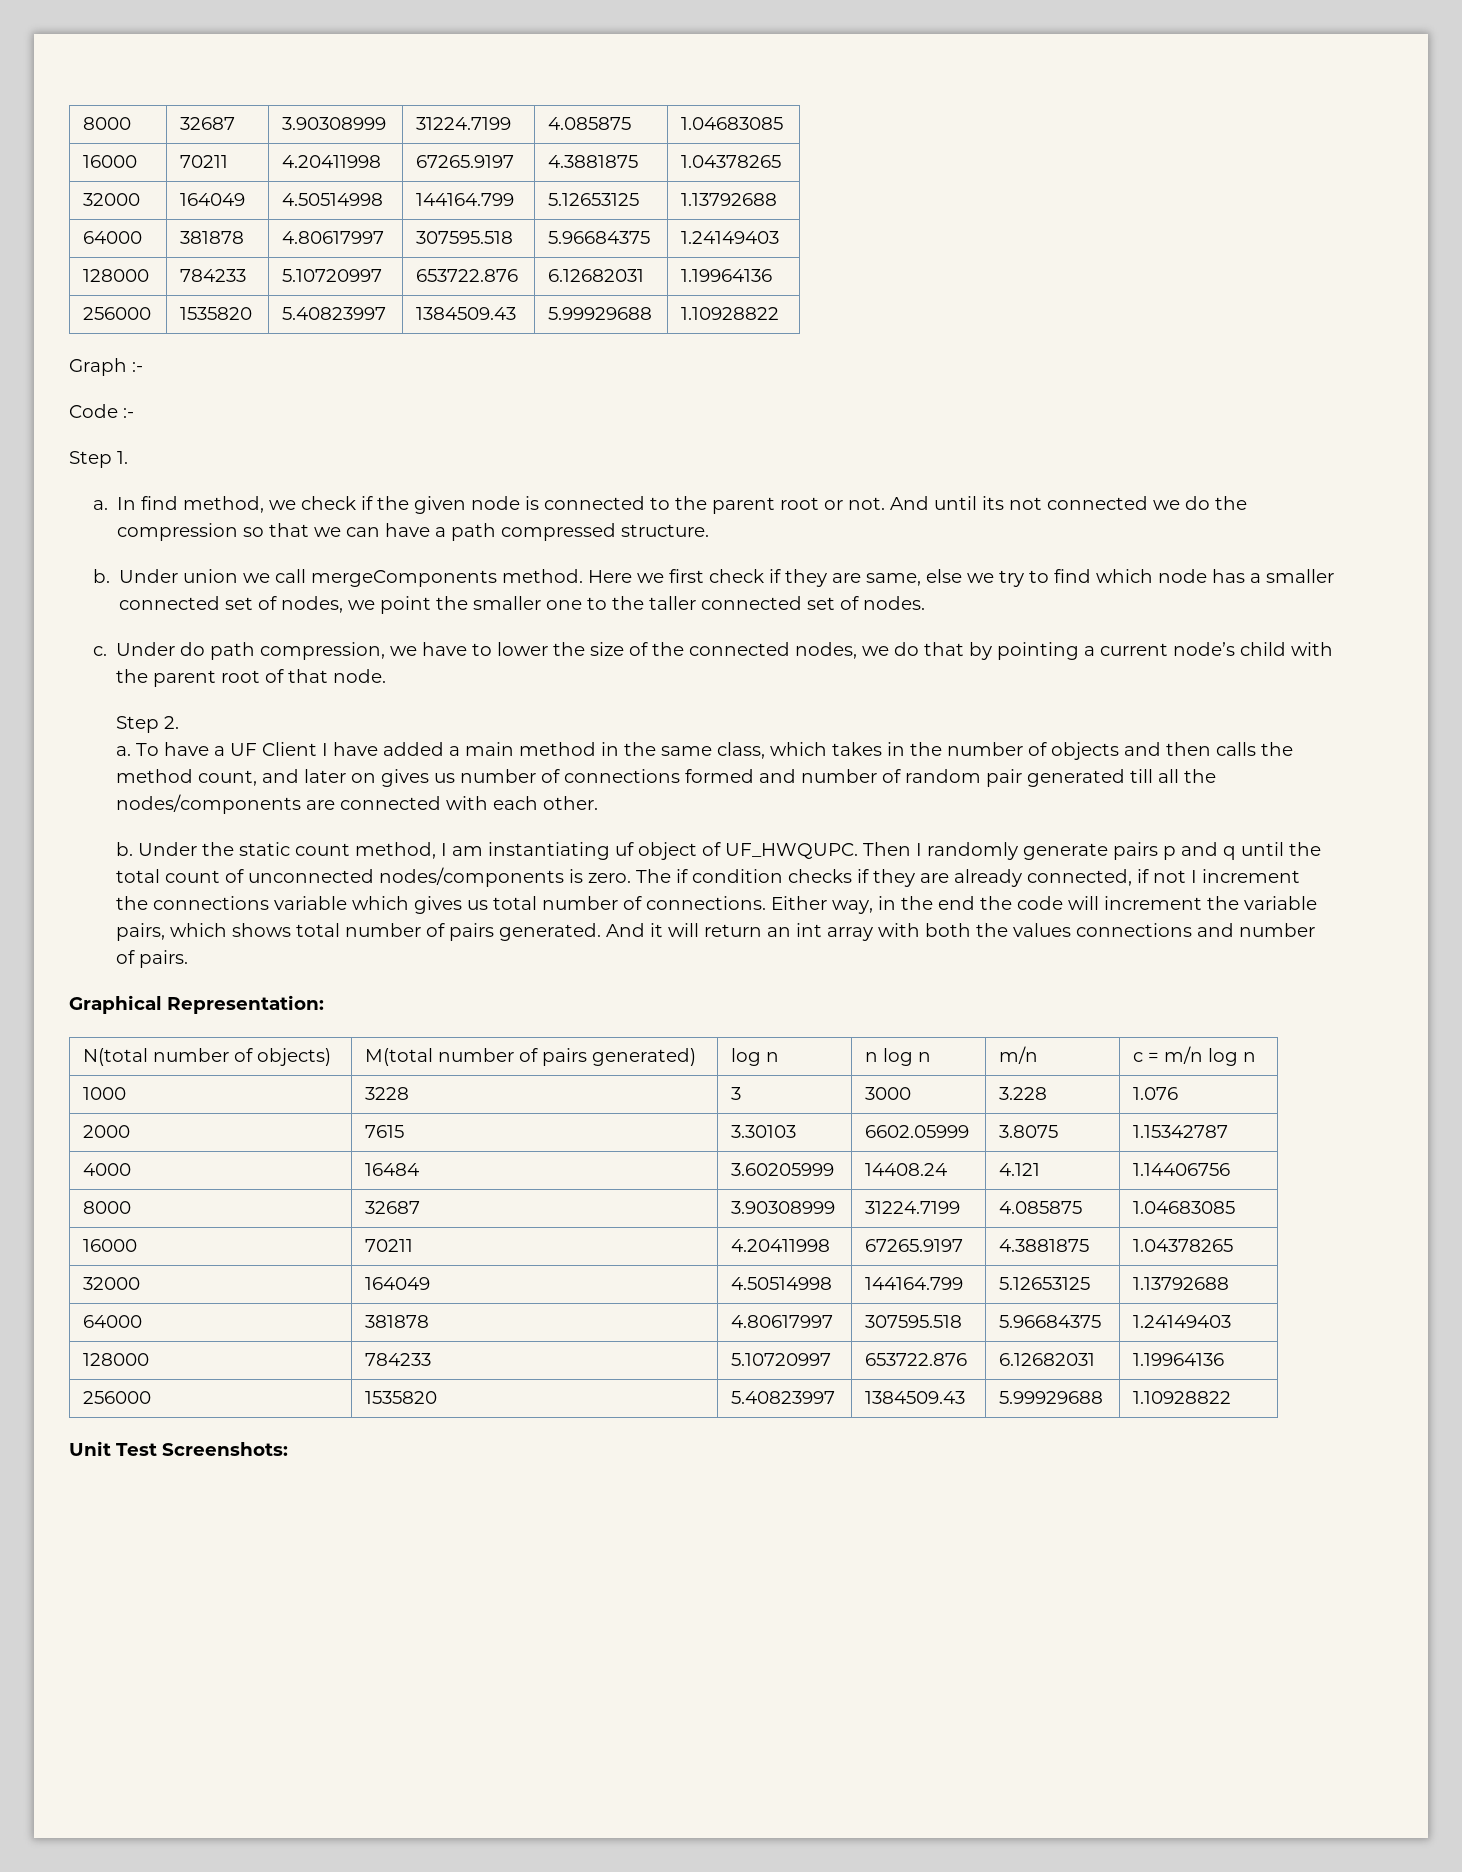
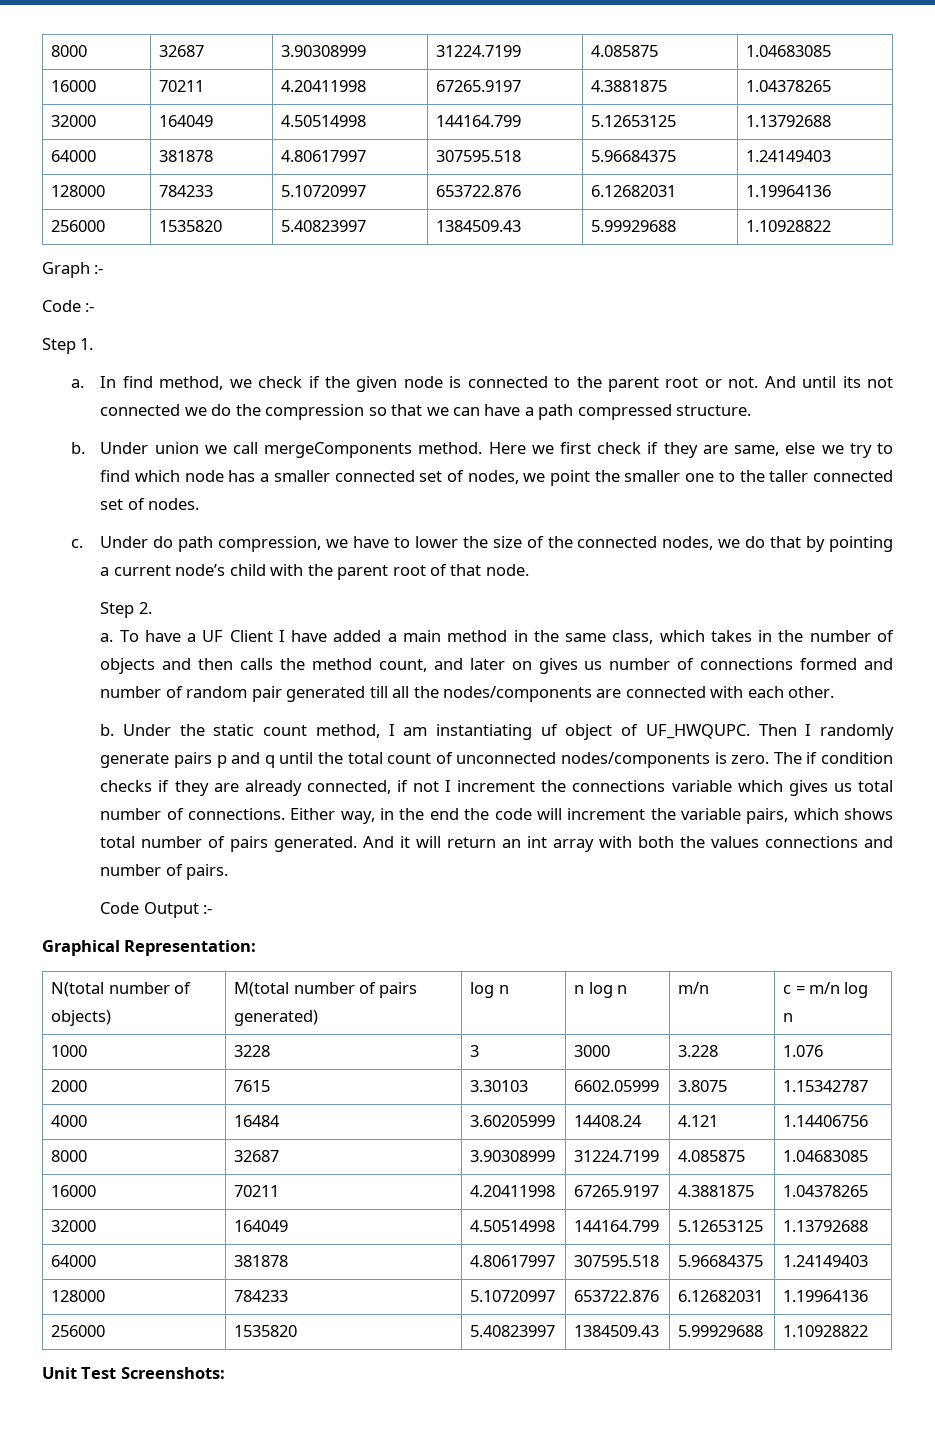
(189, 959) none -> [100,902,213,918] // Code Output :-

